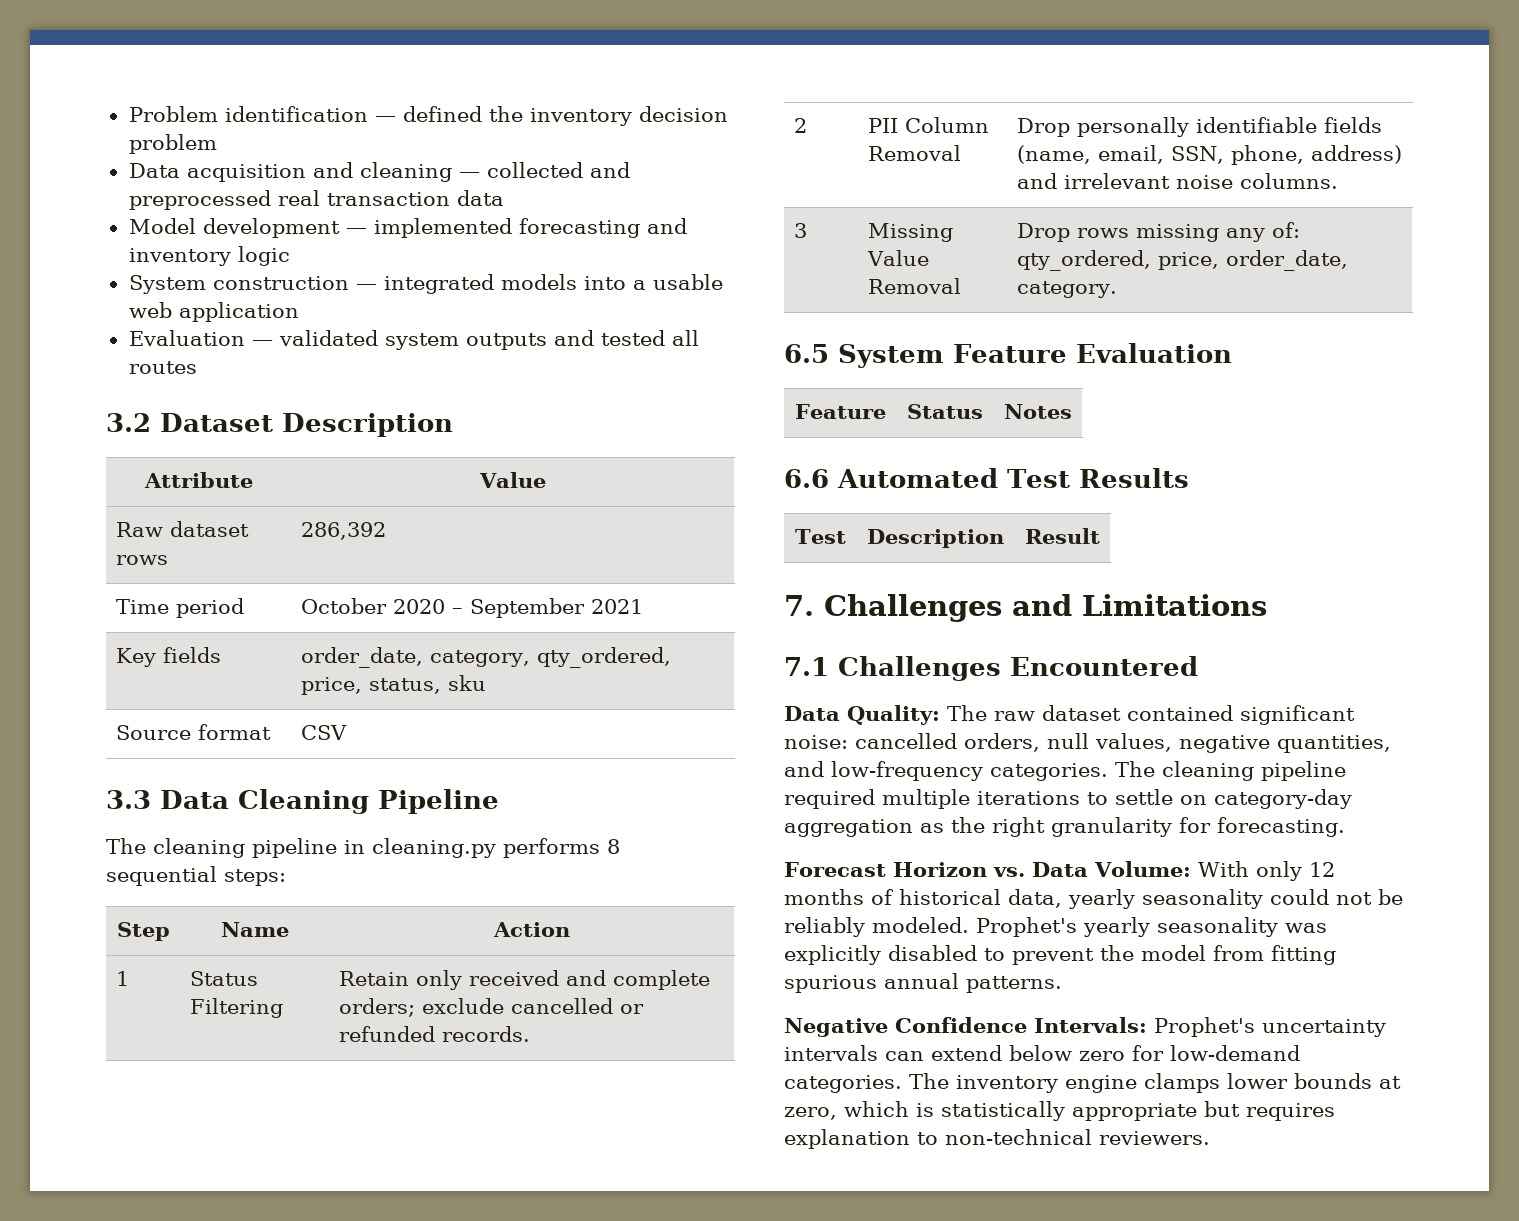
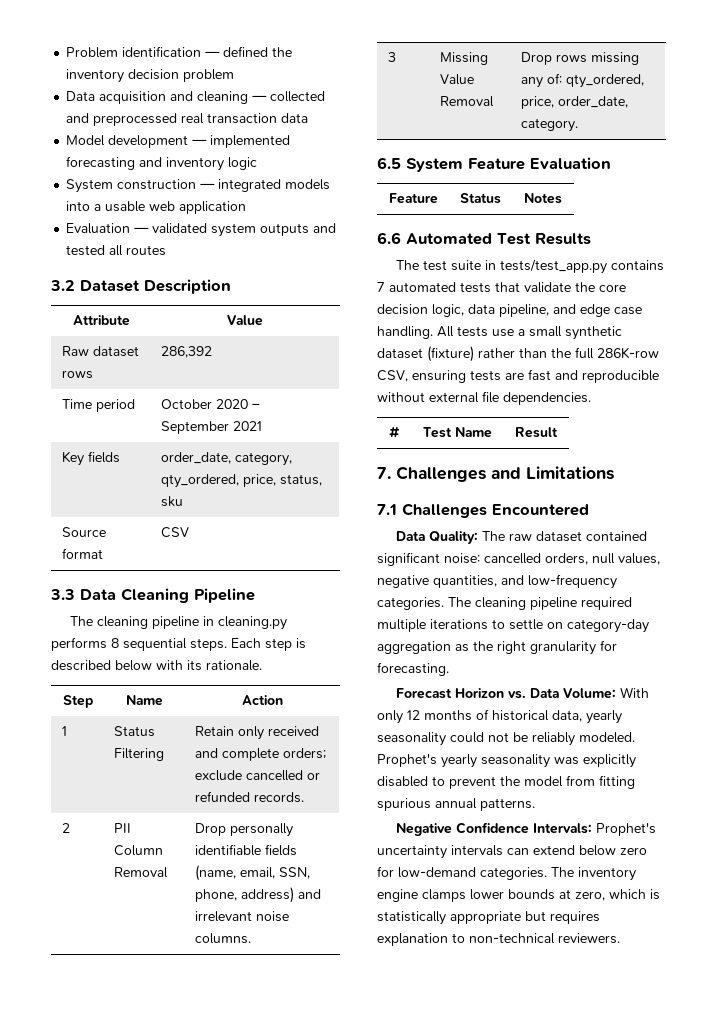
[224,869,286,886] steps: -> [190,638,306,651] [51,660,262,671] steps. Each step is described below with its rationale.
[795,529,847,544] [867,529,1004,548] // Test | Description -> [395,259,664,274] [377,282,626,293] [377,304,642,317] [377,326,622,340] [377,346,659,362] [377,369,659,383] [377,391,591,405] [388,426,400,438] [422,427,492,438] // The test suite in tests/test_app.py contains 7 automated tests that validate the core decision logic, data pipeline, and edge case handling. All tests use a small synthetic dataset (fixture) rather than the full 286K-row CSV, ensuring tests are fast and reproducible without external file dependencies. // # | Test Name

